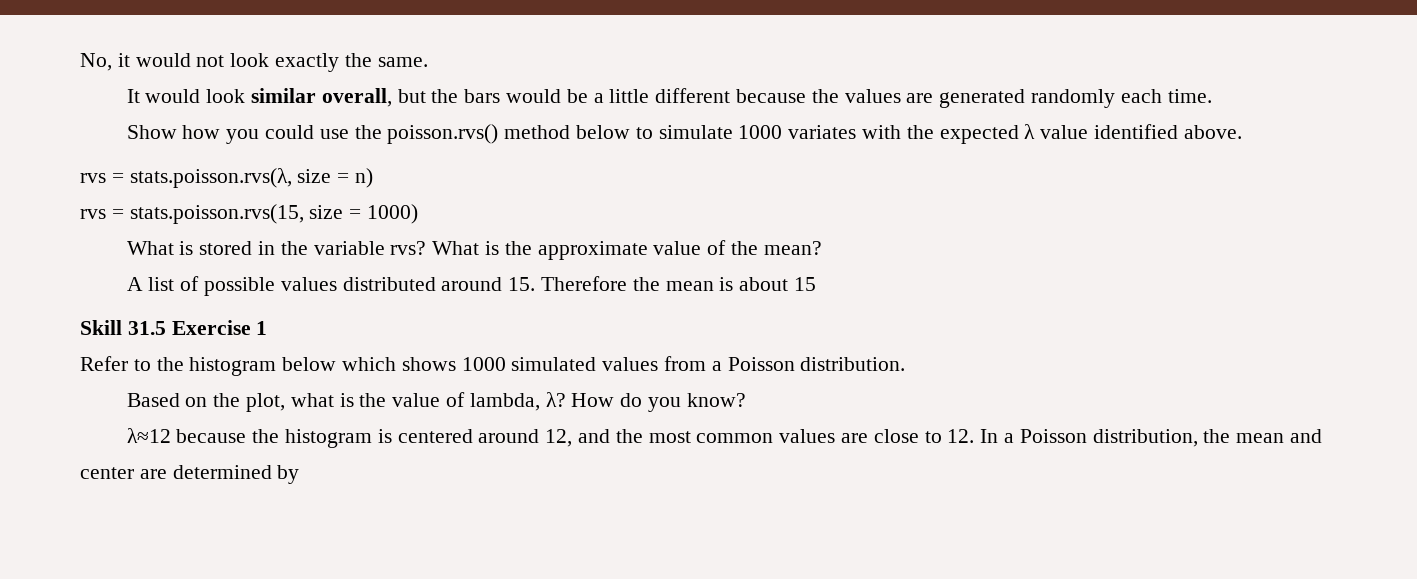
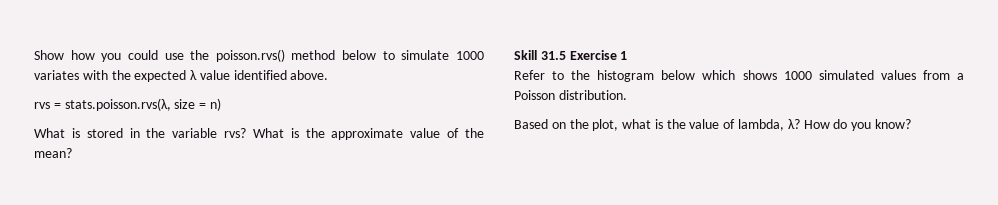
[80,53,428,72] [126,88,1212,108] No, it would not look exactly the same. // It would look similar overall, but the bars would be a little different because the values are generated randomly each time. // -> (34, 55) none
[80,204,419,224] // rvs = stats.poisson.rvs(15, size = 1000) -> (221, 104) none
[126,276,817,296] // A list of possible values distributed around 15. Therefore the mean is about 15 -> (72, 153) none
[126,428,1323,448] [80,465,300,484] // λ≈12 because the histogram is centered around 12, and the most common values are close to 12. In a Poisson distribution, the mean and center are determined by -> (911, 124) none

